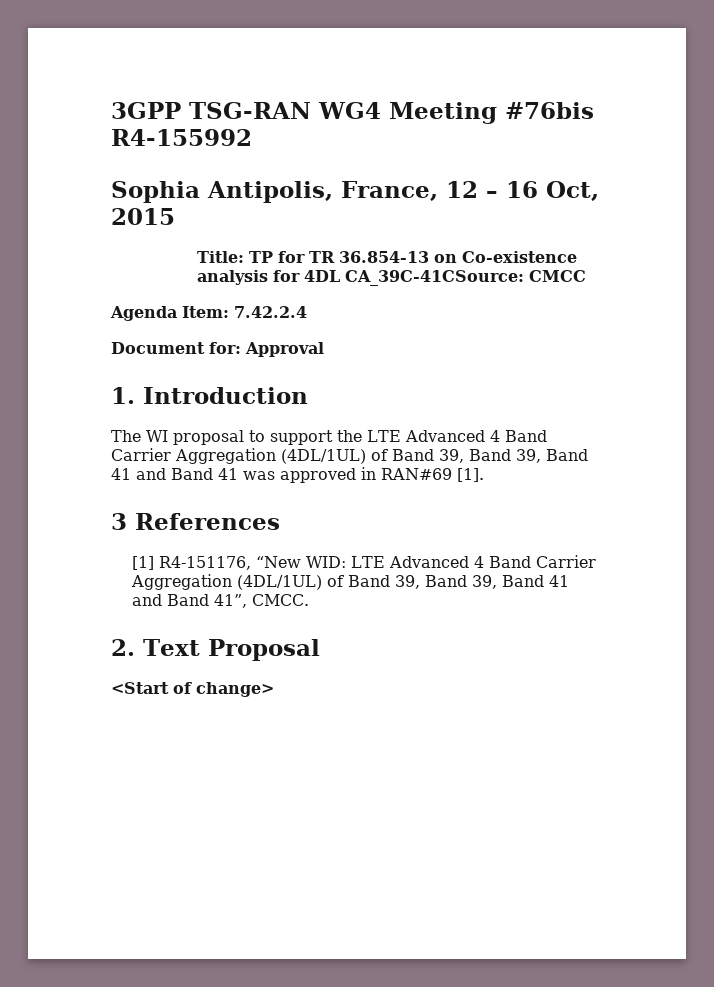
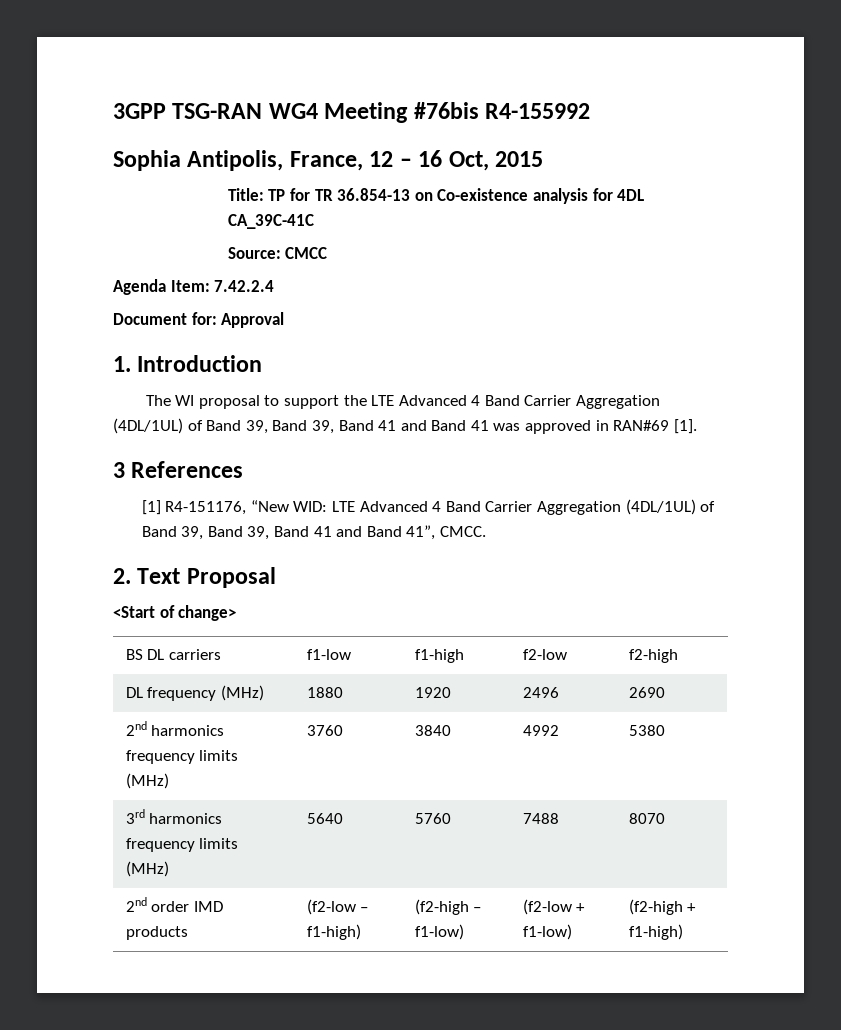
[344,270,524,286] CA_39C-41CSource: -> [227,214,314,229] [227,247,281,259] CA_39C-41C // Source:
(274, 689) none -> [125,649,221,660] [306,649,351,660] [414,649,464,663] [522,649,567,660] [628,649,678,663] [125,685,264,701] [306,687,343,698] [414,687,451,698] [522,687,559,698] [628,687,665,698] [125,721,225,736] [125,750,239,764] [125,773,169,789] [306,725,343,736] [414,725,451,736] [522,725,559,736] [628,725,665,736] [125,809,223,824] [125,838,239,852] [125,861,169,877] [306,813,343,824] [414,813,451,824] [522,813,559,824] [628,813,665,824] [125,897,223,912] [125,926,188,940] [306,899,369,915] [306,924,361,940] [414,899,482,915] [414,924,464,940] [522,899,586,915] [522,924,572,940] [628,899,697,915] [628,924,683,940] // BS DL carriers | f1-low | f1-high | f2-low | f2-high // DL frequency (MHz) | 1880 | 1920 | 2496 | 2690 // 2nd harmonics frequency limits (MHz) | 3760 | 3840 | 4992 | 5380 // 3rd harmonics frequency limits (MHz) | 5640 | 5760 | 7488 | 8070 // 2nd order IMD products | (f2-low – f1-high) | (f2-high – f1-low) | (f2-low + f1-low) | (f2-high + f1-high)

